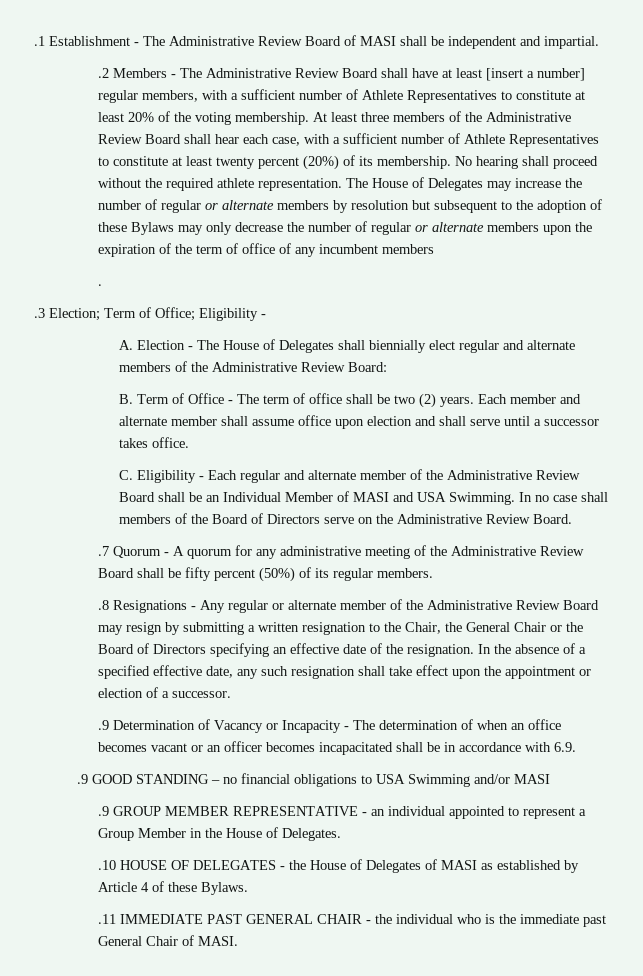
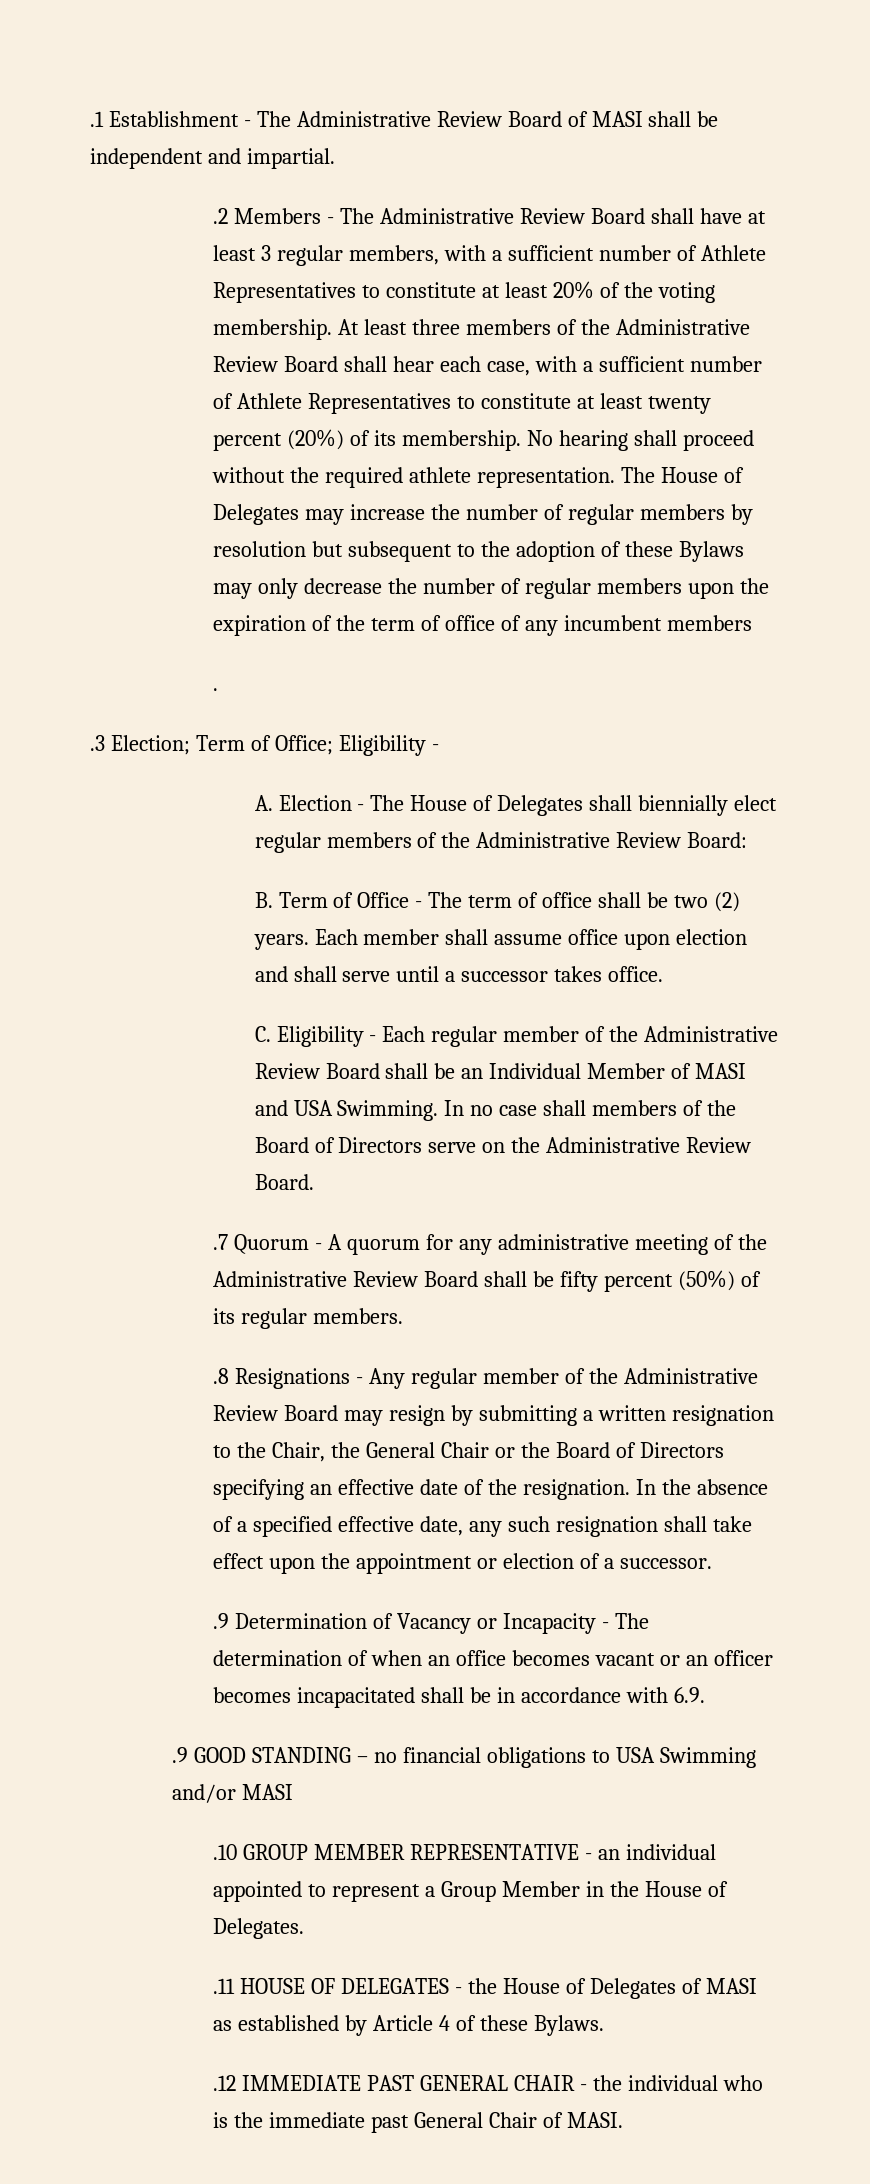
[486,68,586,81] [insert a number] -> [261,245,272,261] 3
[205,200,275,210] or alternate -> (635, 514) none
[415,222,485,232] or alternate -> (592, 588) none
[503,340,576,350] and alternate -> (321, 842) none
[560,394,582,404] [119,416,218,426] and alternate member -> (440, 937) none
[284,470,357,480] and alternate -> (498, 1036) none
[272,600,337,610] or alternate -> (478, 1378) none
[98,806,110,816] .9 -> [213,1844,238,1860] .10
[98,860,117,870] .10 -> [213,1978,236,1994] .11
[98,914,117,924] .11 -> [213,2075,237,2091] .12

